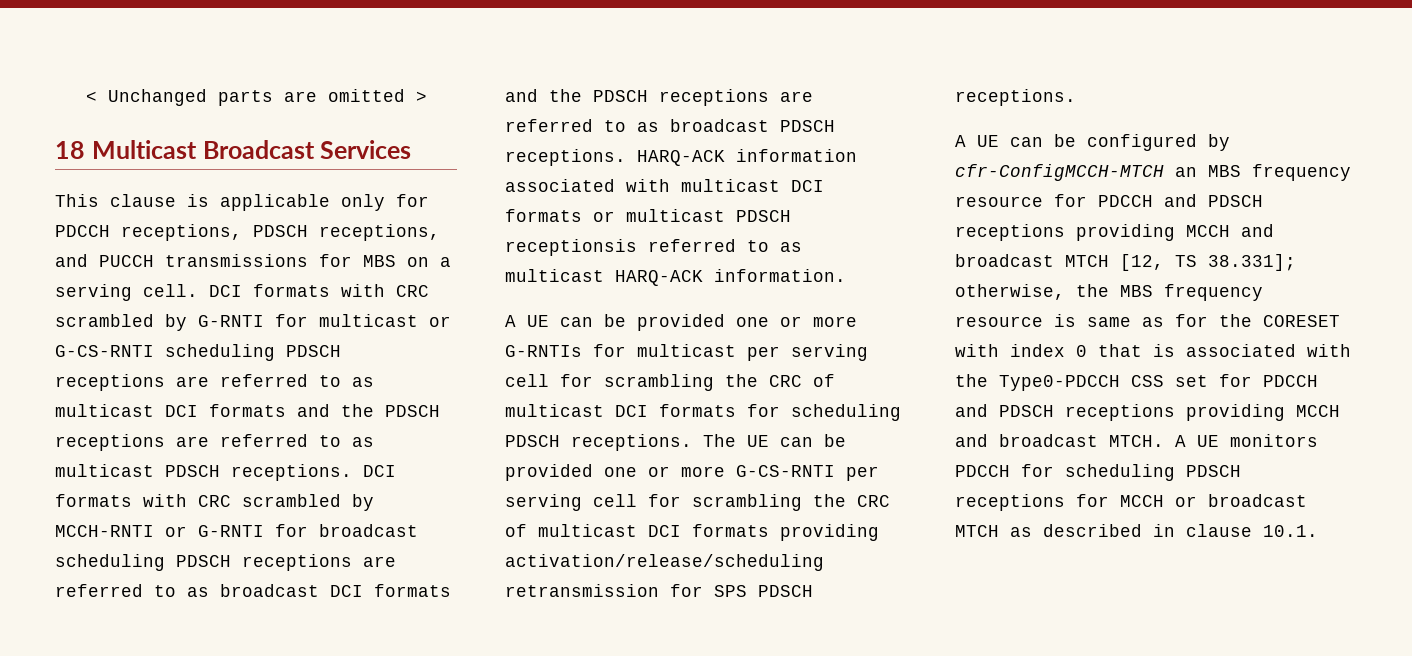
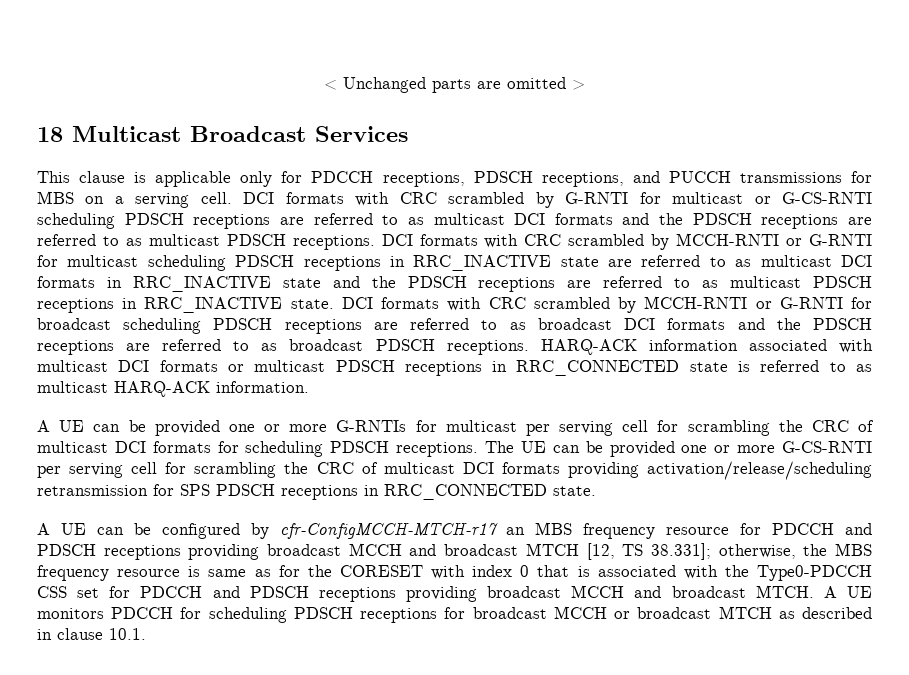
(308, 530) none -> [67,255,872,271] [37,276,872,292] [37,296,873,313] multicast scheduling PDSCH receptions in RRC_INACTIVE state are referred to as multicast DCI formats in RRC_INACTIVE state and the PDSCH receptions are referred to as multicast PDSCH receptions in RRC_INACTIVE state. DCI formats with CRC scrambled by MCCH-RNTI or G-RNTI for
[505,239,637,256] receptionsis -> [404,360,751,376] receptions in RRC_CONNECTED state is
[955,89,1076,106] receptions. -> [281,484,596,500] receptions in RRC_CONNECTED state.
[955,164,1164,181] cfr-ConfigMCCH-MTCH -> [279,523,498,539] cfr-ConfigMCCH-MTCH-r17
(1175, 232) none -> [267,544,342,556] broadcast
(1285, 412) none -> [487,586,562,598] broadcast
(1109, 500) none -> [472,607,547,619] broadcast

